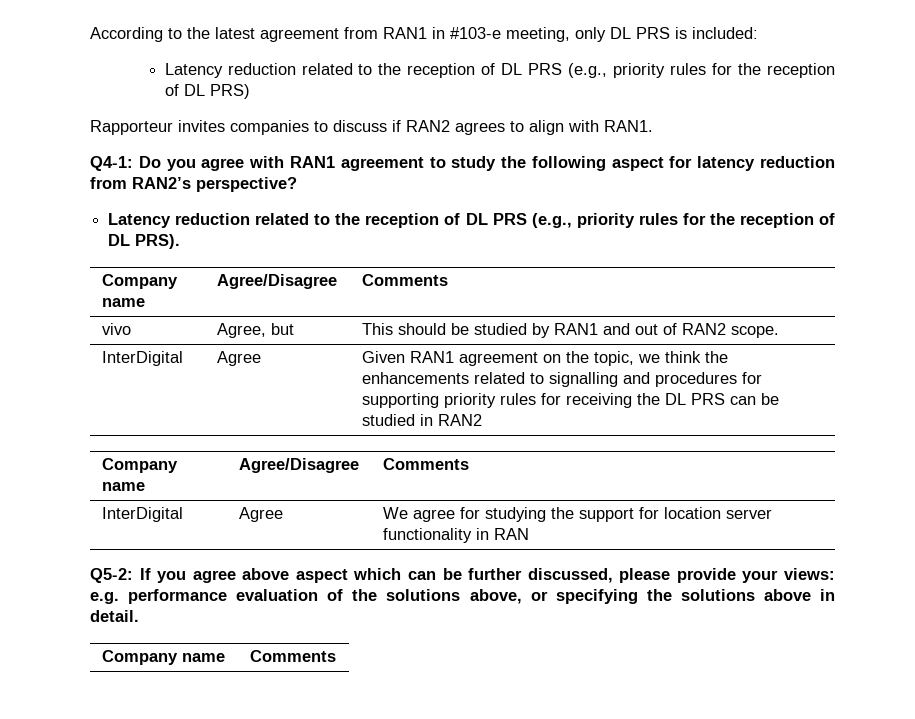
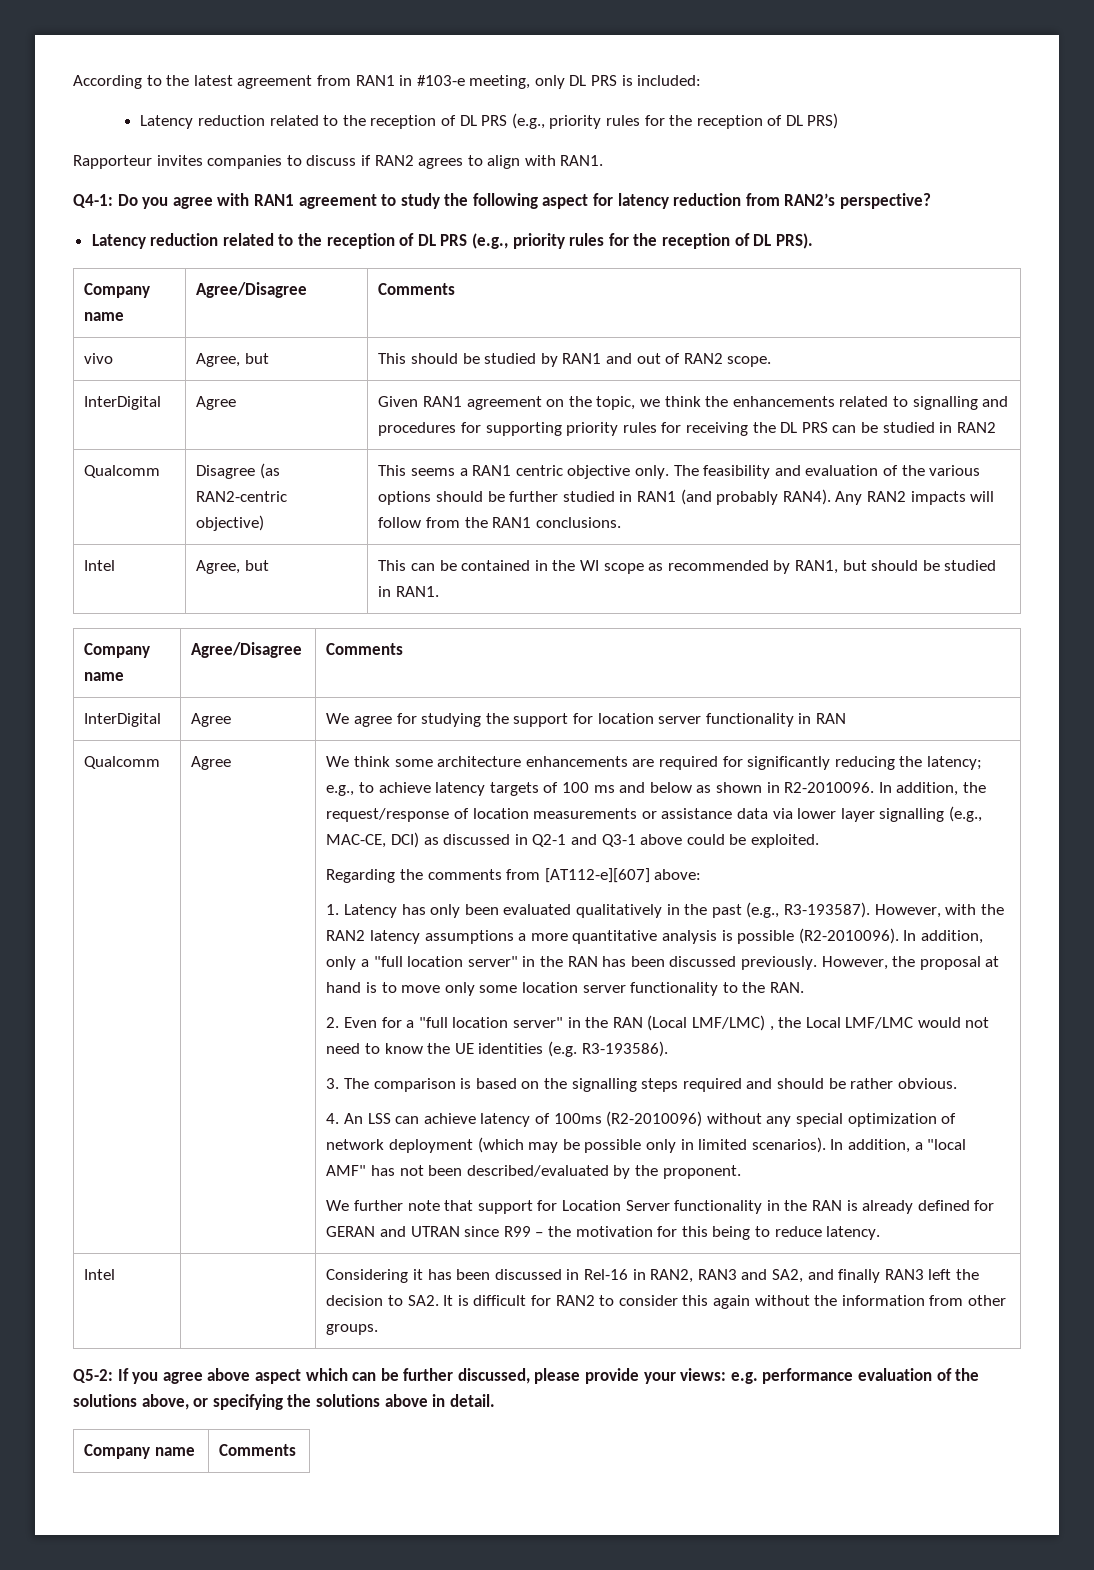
(482, 420) none -> [84,465,161,478] [196,463,281,479] [196,491,288,502] [196,515,265,531] [378,465,981,479] [378,489,995,505] [378,517,621,528] [84,560,116,571] [196,560,270,574] [378,560,997,574] [378,586,440,597] // Qualcomm | Disagree (as RAN2-centric objective) | This seems a RAN1 centric objective only. The feasibility and evaluation of the various options should be further studied in RAN1 (and probably RAN4). Any RAN2 impacts will follow from the RAN1 conclusions. // Intel | Agree, but | This can be contained in the WI scope as recommended by RAN1, but should be studied in RAN1.
(529, 534) none -> [84,756,161,769] [191,756,232,770] [326,756,982,770] [326,782,986,796] [326,806,982,822] [326,832,819,848] [326,868,702,883] [326,902,1004,918] [326,928,983,944] [326,956,1000,970] [326,982,804,996] [326,1015,990,1031] [326,1041,668,1057] [326,1078,957,1092] [326,1111,957,1127] [326,1137,967,1153] [326,1165,741,1179] [326,1200,995,1214] [326,1226,881,1240] [84,1269,116,1280] [326,1269,979,1283] [326,1295,1006,1309] [326,1324,379,1335] // Qualcomm | Agree | We think some architecture enhancements are required for significantly reducing the latency; e.g., to achieve latency targets of 100 ms and below as shown in R2-2010096. In addition, the request/response of location measurements or assistance data via lower layer signalling (e.g., MAC-CE, DCI) as discussed in Q2-1 and Q3-1 above could be exploited. // Regarding the comments from [AT112-e][607] above: // 1. Latency has only been evaluated qualitatively in the past (e.g., R3-193587). However, with the RAN2 latency assumptions a more quantitative analysis is possible (R2-2010096). In addition, only a "full location server" in the RAN has been discussed previously. However, the proposal at hand is to move only some location server functionality to the RAN. // 2. Even for a "full location server" in the RAN (Local LMF/LMC) , the Local LMF/LMC would not need to know the UE identities (e.g. R3-193586). // 3. The comparison is based on the signalling steps required and should be rather obvious. // 4. An LSS can achieve latency of 100ms (R2-2010096) without any special optimization of network deployment (which may be possible only in limited scenarios). In addition, a "local AMF" has not been described/evaluated by the proponent. // We further note that support for Location Server functionality in the RAN is already defined for GERAN and UTRAN since R99 – the motivation for this being to reduce latency. // Intel | | Considering it has been discussed in Rel-16 in RAN2, RAN3 and SA2, and finally RAN3 left the decision to SA2. It is difficult for RAN2 to consider this again without the information from other groups.

